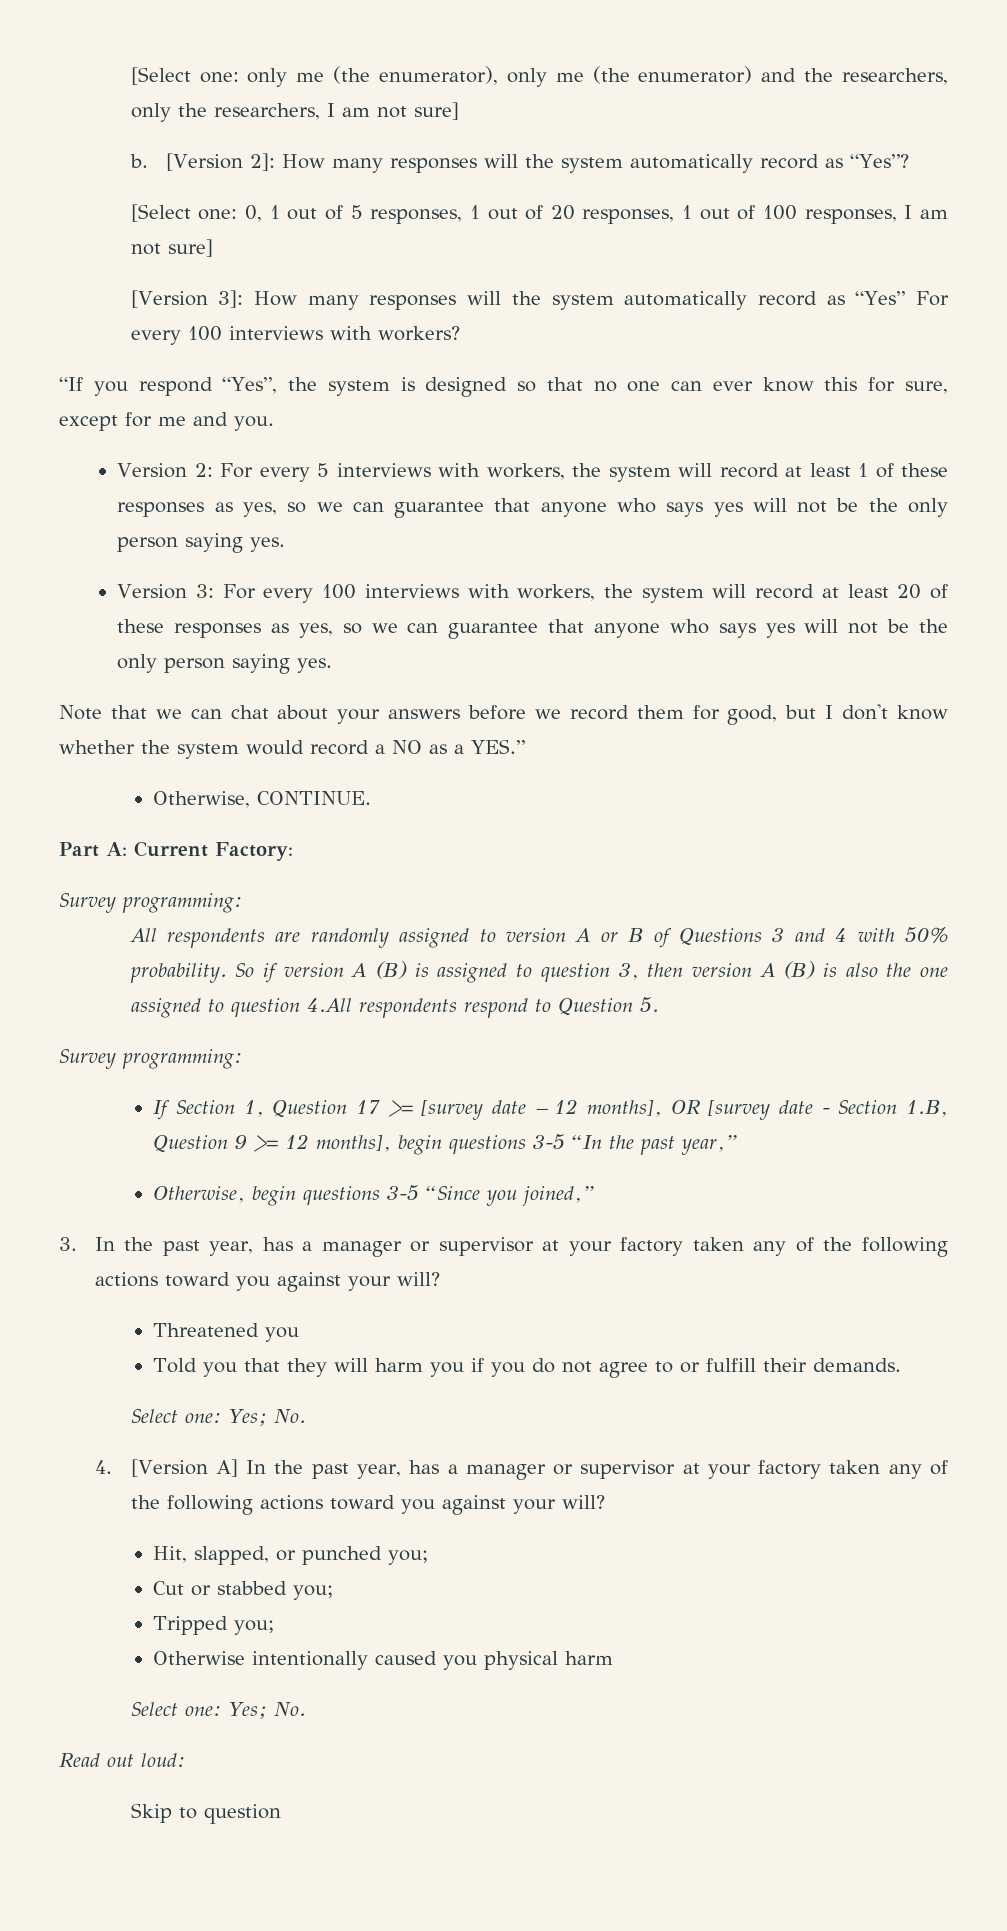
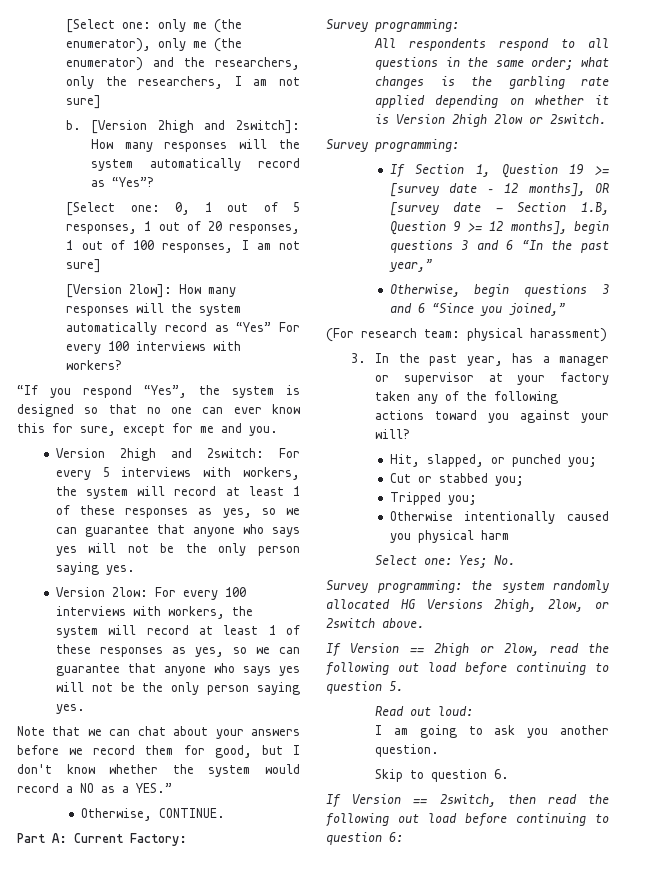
[250,153,276,171] 2]: -> [157,120,300,134] 2high and 2switch]:
[218,290,244,308] 3]: -> [129,284,173,298] 2low]:
[194,463,213,477] 2: -> [119,448,264,461] 2high and 2switch:
[196,584,215,598] 3: -> [111,587,148,597] 2low:
[897,584,922,599] 20 -> [268,625,276,635] 1
[275,927,949,948] [129,961,949,983] [130,997,659,1018] are randomly assigned to version A or B of Questions 3 and 4 with 50% probability. So if version A (B) is assigned to question 3, then version A (B) is also the one assigned to question 4.All respondents respond to Question 5. -> [499,38,609,51] [375,57,609,70] [375,76,609,89] [375,95,609,108] [375,114,607,127] respond to all questions in the same order; what changes is the garbling rate applied depending on whether it is Version 2high 2low or 2switch.
[355,1100,380,1114] 17 -> [569,164,585,174] 19
[533,1134,566,1150] 3-5 -> [461,240,514,250] 3 and 6
[387,1185,420,1201] 3-5 -> [602,284,609,294] [389,303,425,313] 3 and 6
[59,1237,948,1257] [94,1272,440,1292] [153,1323,300,1342] [153,1358,902,1378] [130,1409,306,1426] [94,1459,238,1477] 3. In the past year, has a manager or supervisor at your factory taken any of the following actions toward you against your will? // Threatened you // Told you that they will harm you if you do not agree to or fulfill their demands. // Select one: Yes; No. // 4. [Version A] -> [326,328,607,342] [350,353,366,363] (For research team: physical harassment) // 3.
[59,1753,185,1768] [130,1803,281,1824] Read out loud: // Skip to question -> [326,580,609,593] [326,599,609,612] [326,618,424,628] [326,643,609,657] [326,662,609,676] [326,681,403,694] [375,706,474,716] [375,725,609,738] [375,744,440,757] [375,769,510,782] [326,794,609,808] [326,813,609,827] [326,832,403,845] Survey programming: the system randomly allocated HG Versions 2high, 2low, or 2switch above. // If Version == 2high or 2low, read the following out load before continuing to question 5. // Read out loud: // I am going to ask you another question. // Skip to question 6. // If Version == 2switch, then read the following out load before continuing to question 6:

